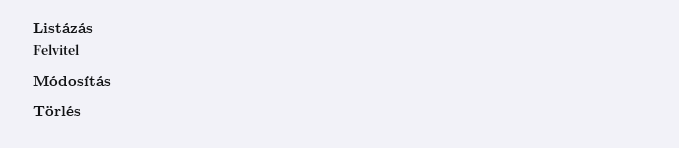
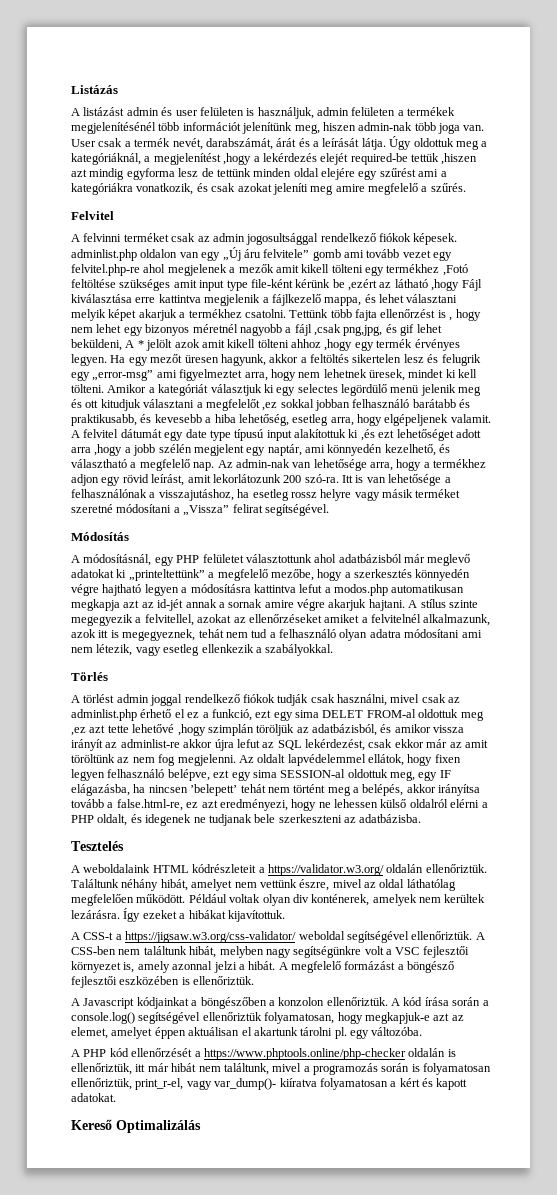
[33,44,80,55] [33,75,111,86] [33,106,81,116] Felvitel // Módosítás // Törlés -> [71,107,456,119] [71,122,485,134] [71,136,488,150] [71,153,478,165] [71,168,447,180] [71,183,466,195] [71,211,114,220] [71,233,458,245] [71,247,453,261] [71,264,468,276] [71,279,482,291] [71,294,458,306] [71,309,481,321] [71,324,442,336] [71,339,460,351] [71,354,481,366] [71,369,478,381] [71,384,482,396] [71,399,471,411] [71,414,491,426] [71,429,481,441] [71,444,451,456] [71,459,487,471] [71,474,451,486] [71,489,461,501] [71,504,329,516] [71,532,129,541] [71,554,471,566] [71,569,471,581] [71,584,465,596] [71,599,478,611] [71,614,491,626] [71,629,482,641] [71,644,334,656] [71,672,108,681] [71,694,461,706] [71,709,484,721] [71,724,465,736] [71,739,488,751] [71,754,461,766] [71,769,451,781] [71,784,481,796] [71,799,488,811] [71,814,422,826] [71,841,124,851] [71,864,487,876] [71,879,456,891] [71,894,486,906] [71,908,285,922] [71,931,485,943] [71,946,469,958] [71,961,455,973] [71,976,255,988] [71,997,489,1009] [71,1012,464,1024] [71,1027,423,1039] [71,1048,456,1060] [71,1063,492,1075] [71,1078,468,1090] [71,1093,116,1102] [71,1119,201,1133] A listázást admin és user felületen is használjuk, admin felületen a termékek megjelenítésénél több információt jelenítünk meg, hiszen admin-nak több joga van. User csak a termék nevét, darabszámát, árát és a leírását látja. Úgy oldottuk meg a kategóriáknál, a megjelenítést ,hogy a lekérdezés elejét required-be tettük ,hiszen azt mindig egyforma lesz de tettünk minden oldal elejére egy szűrést ami a kategóriákra vonatkozik, és csak azokat jeleníti meg amire megfelelő a szűrés. // Felvitel // A felvinni terméket csak az admin jogosultsággal rendelkező fiókok képesek. adminlist.php oldalon van egy „Új áru felvitele” gomb ami tovább vezet egy felvitel.php-re ahol megjelenek a mezők amit kikell tölteni egy termékhez ,Fotó feltöltése szükséges amit input type file-ként kérünk be ,ezért az látható ,hogy Fájl kiválasztása erre kattintva megjelenik a fájlkezelő mappa, és lehet választani melyik képet akarjuk a termékhez csatolni. Tettünk több fajta ellenőrzést is , hogy nem lehet egy bizonyos méretnél nagyobb a fájl ,csak png,jpg, és gif lehet beküldeni, A * jelölt azok amit kikell tölteni ahhoz ,hogy egy termék érvényes legyen. Ha egy mezőt üresen hagyunk, akkor a feltöltés sikertelen lesz és felugrik egy „error-msg” ami figyelmeztet arra, hogy nem lehetnek üresek, mindet ki kell tölteni. Amikor a kategóriát választjuk ki egy selectes legördülő menü jelenik meg és ott kitudjuk választani a megfelelőt ,ez sokkal jobban felhasználó barátabb és praktikusabb, és kevesebb a hiba lehetőség, esetleg arra, hogy elgépeljenek valamit. A felvitel dátumát egy date type típusú input alakítottuk ki ,és ezt lehetőséget adott arra ,hogy a jobb szélén megjelent egy naptár, ami könnyedén kezelhető, és választható a megfelelő nap. Az admin-nak van lehetősége arra, hogy a termékhez adjon egy rövid leírást, amit lekorlátozunk 200 szó-ra. Itt is van lehetősége a felhasználónak a visszajutáshoz, ha esetleg rossz helyre vagy másik terméket szeretné módosítani a „Vissza” felirat segítségével. // Módosítás // A módosításnál, egy PHP felületet választottunk ahol adatbázisból már meglevő adatokat ki „printeltettünk” a megfelelő mezőbe, hogy a szerkesztés könnyedén végre hajtható legyen a módosításra kattintva lefut a modos.php automatikusan megkapja azt az id-jét annak a sornak amire végre akarjuk hajtani. A stílus szinte megegyezik a felvitellel, azokat az ellenőrzéseket amiket a felvitelnél alkalmazunk, azok itt is megegyeznek, tehát nem tud a felhasználó olyan adatra módosítani ami nem létezik, vagy esetleg ellenkezik a szabályokkal. // Törlés // A törlést admin joggal rendelkező fiókok tudják csak használni, mivel csak az adminlist.php érhető el ez a funkció, ezt egy sima DELET FROM-al oldottuk meg ,ez azt tette lehetővé ,hogy szimplán töröljük az adatbázisból, és amikor vissza irányít az adminlist-re akkor újra lefut az SQL lekérdezést, csak ekkor már az amit töröltünk az nem fog megjelenni. Az oldalt lapvédelemmel ellátok, hogy fixen legyen felhasználó belépve, ezt egy sima SESSION-al oldottuk meg, egy IF elágazásba, ha nincsen ’belepett’ tehát nem történt meg a belépés, akkor irányítsa tovább a false.html-re, ez azt eredményezi, hogy ne lehessen külső oldalról elérni a PHP oldalt, és idegenek ne tudjanak bele szerkeszteni az adatbázisba. // Tesztelés // A weboldalaink HTML kódrészleteit a https://validator.w3.org/ oldalán ellenőriztük. Találtunk néhány hibát, amelyet nem vettünk észre, mivel az oldal láthatólag megfelelően működött. Például voltak olyan div konténerek, amelyek nem kerültek lezárásra. Így ezeket a hibákat kijavítottuk. // A CSS-t a https://jigsaw.w3.org/css-validator/ weboldal segítségével ellenőriztük. A CSS-ben nem találtunk hibát, melyben nagy segítségünkre volt a VSC fejlesztői környezet is, amely azonnal jelzi a hibát. A megfelelő formázást a böngésző fejlesztői eszközében is ellenőriztük. // A Javascript kódjainkat a böngészőben a konzolon ellenőriztük. A kód írása során a console.log() segítségével ellenőriztük folyamatosan, hogy megkapjuk-e azt az elemet, amelyet éppen aktuálisan el akartunk tárolni pl. egy változóba. // A PHP kód ellenőrzését a https://www.phptools.online/php-checker oldalán is ellenőriztük, itt már hibát nem találtunk, mivel a programozás során is folyamatosan ellenőriztük, print_r-el, vagy var_dump()- kiíratva folyamatosan a kért és kapott adatokat. // Kereső Optimalizálás

